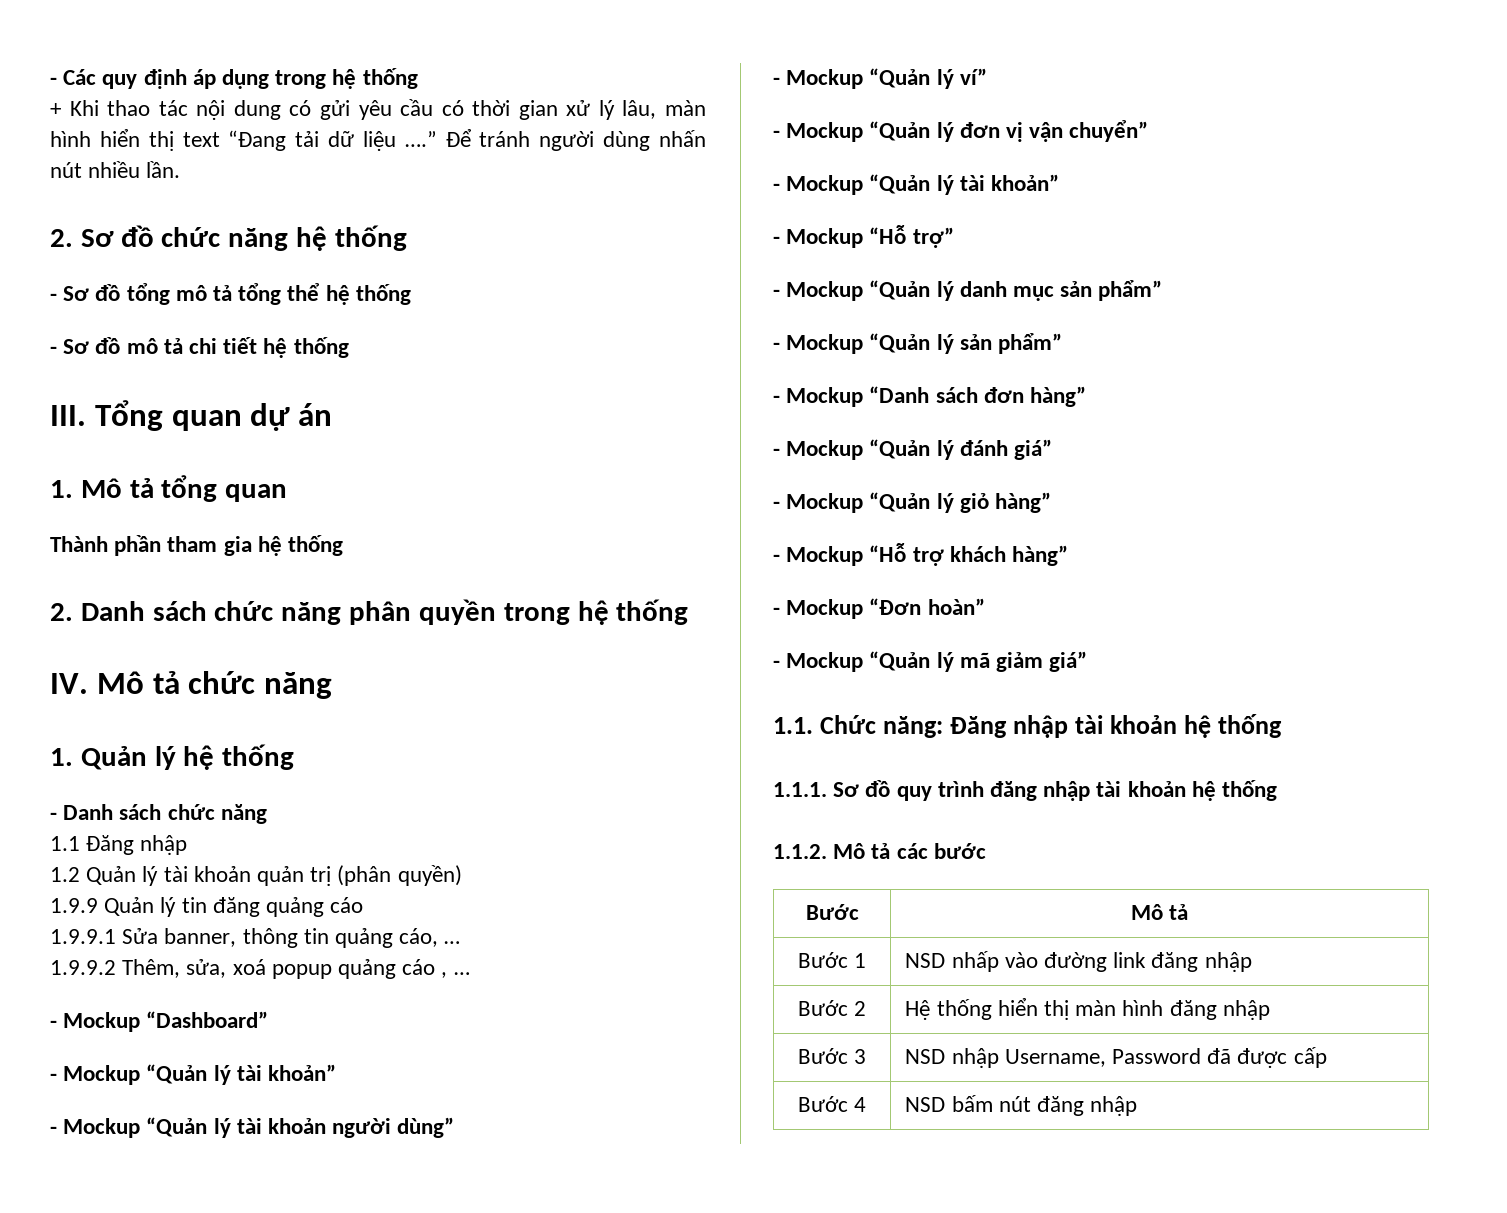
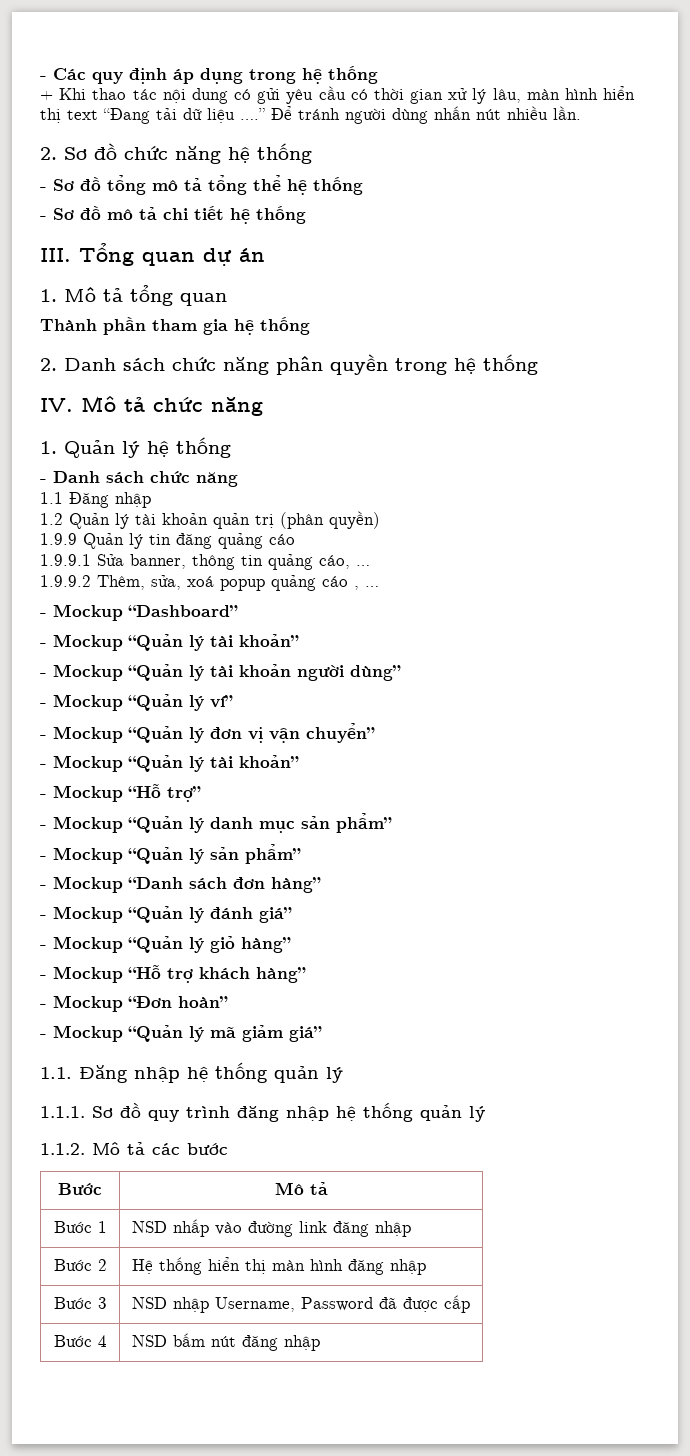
[820,714,1283,738] Chức năng: Đăng nhập tài khoản hệ thống -> [79,1062,343,1083] Đăng nhập hệ thống quản lý
[1096,780,1278,801] tài khoản hệ thống -> [336,1102,485,1122] hệ thống quản lý

